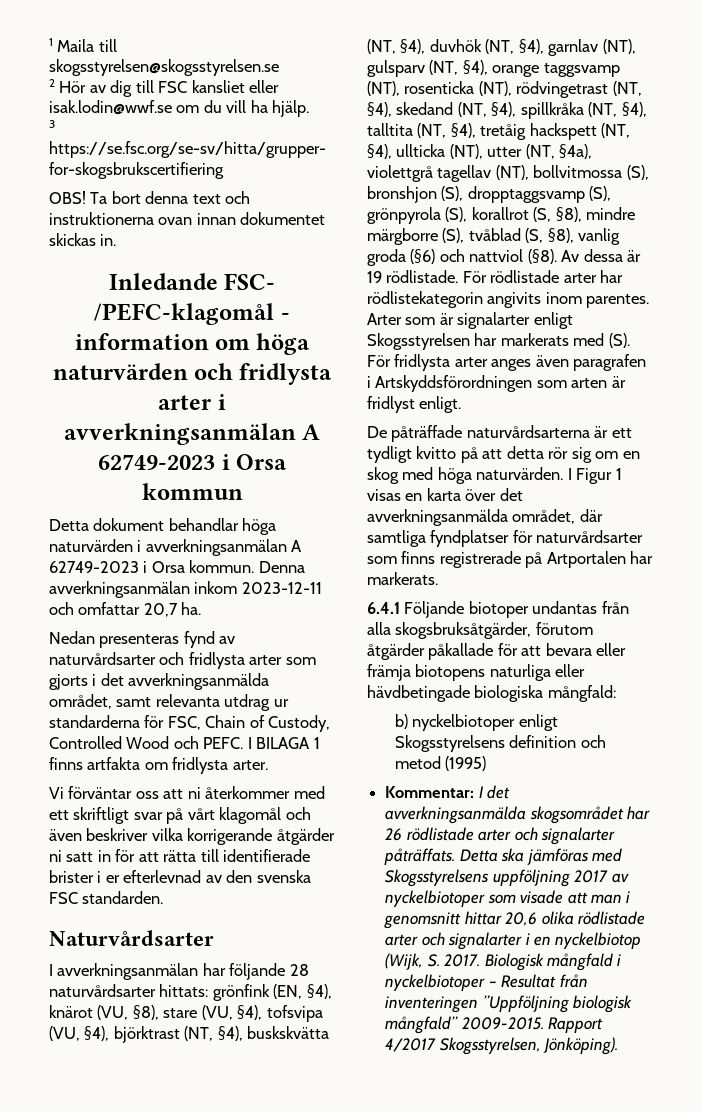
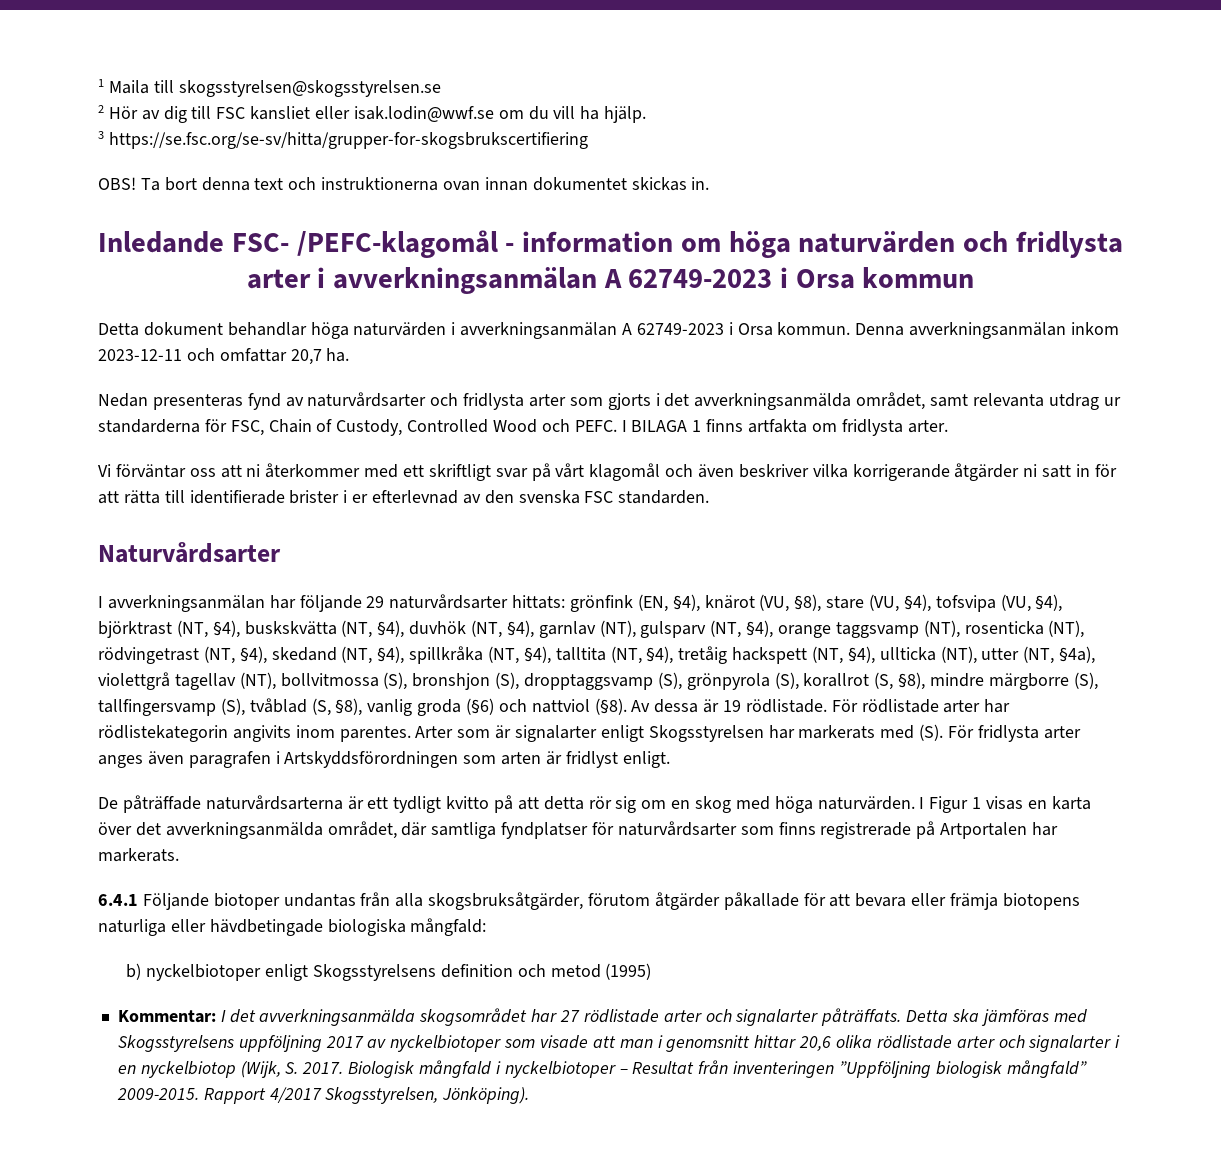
[289,964,309,976] 28 -> [366,596,385,608] 29
(465, 235) none -> [98,698,245,716] tallfingersvamp (S),
[385,828,403,841] 26 -> [559,1010,580,1022] 27

